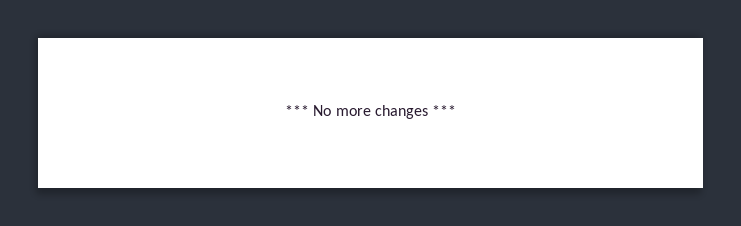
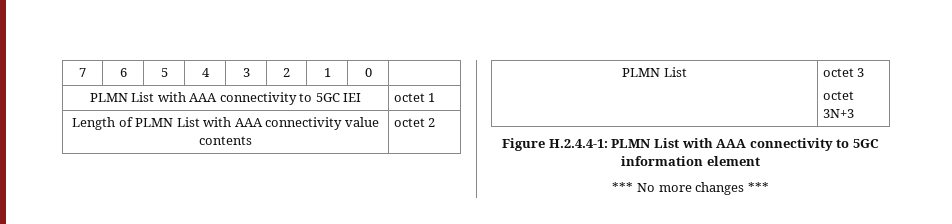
(284, 110) none -> [79,68,86,77] [119,68,127,77] [160,68,168,77] [201,68,210,77] [242,68,250,77] [283,68,290,77] [323,68,331,77] [364,68,372,77] [89,92,362,105] [393,93,436,102] [72,117,379,130] [199,136,252,145] [393,118,436,127] [622,67,687,77] [822,68,865,77] [822,91,854,100] [822,109,854,118] [502,138,879,151] [621,156,760,166] 7 | 6 | 5 | 4 | 3 | 2 | 1 | 0 | // PLMN List with AAA connectivity to 5GC IEI | octet 1 // Length of PLMN List with AAA connectivity value contents | octet 2 // PLMN List | octet 3 // octet 3N+3 // Figure H.2.4.4-1: PLMN List with AAA connectivity to 5GC information element //

